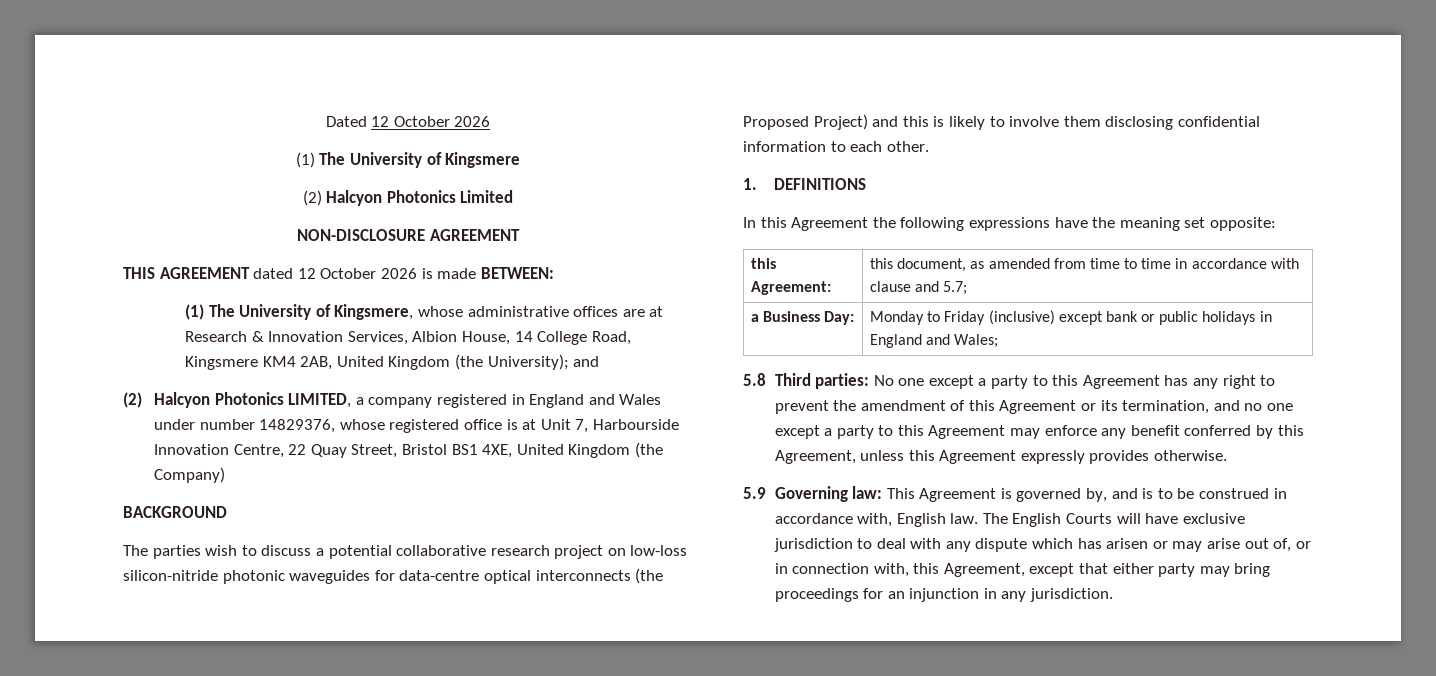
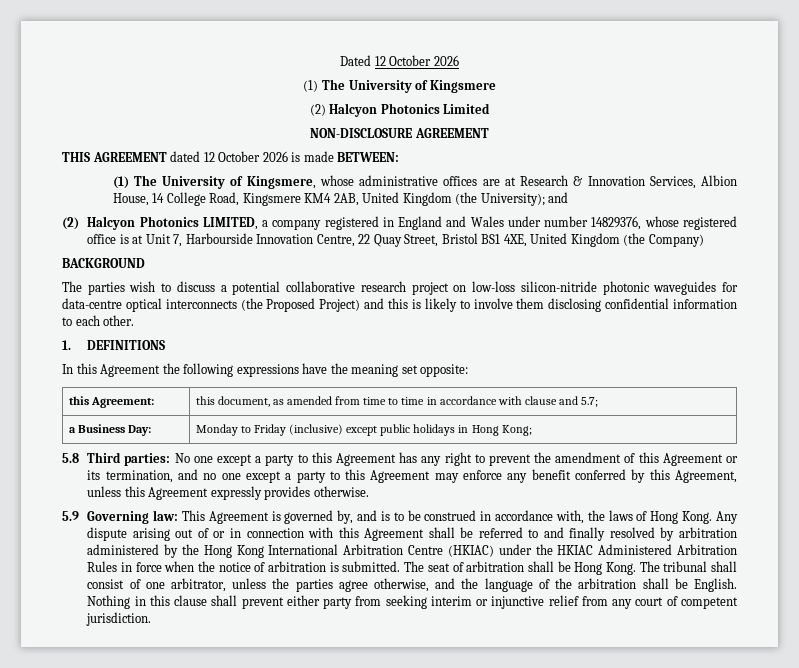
[1105,311,1156,322] bank or -> (378, 431) none
[869,334,999,348] England and Wales; -> [471,425,532,436] Hong Kong;
[896,513,1245,527] [773,538,1311,552] [774,563,1271,577] [774,588,1027,602] English law. The English Courts will have exclusive jurisdiction to deal with any dispute which has arisen or may arise out of, or in connection with, this Agreement, except that either party may bring proceedings for an injunction in any -> [587,510,738,524] [87,527,737,541] [87,544,737,558] [87,561,737,575] [87,578,737,592] [87,595,739,609] the laws of Hong Kong. Any dispute arising out of or in connection with this Agreement shall be referred to and finally resolved by arbitration administered by the Hong Kong International Arbitration Centre (HKIAC) under the HKIAC Administered Arbitration Rules in force when the notice of arbitration is submitted. The seat of arbitration shall be Hong Kong. The tribunal shall consist of one arbitrator, unless the parties agree otherwise, and the language of the arbitration shall be English. Nothing in this clause shall prevent either party from seeking interim or injunctive relief from any court of competent

